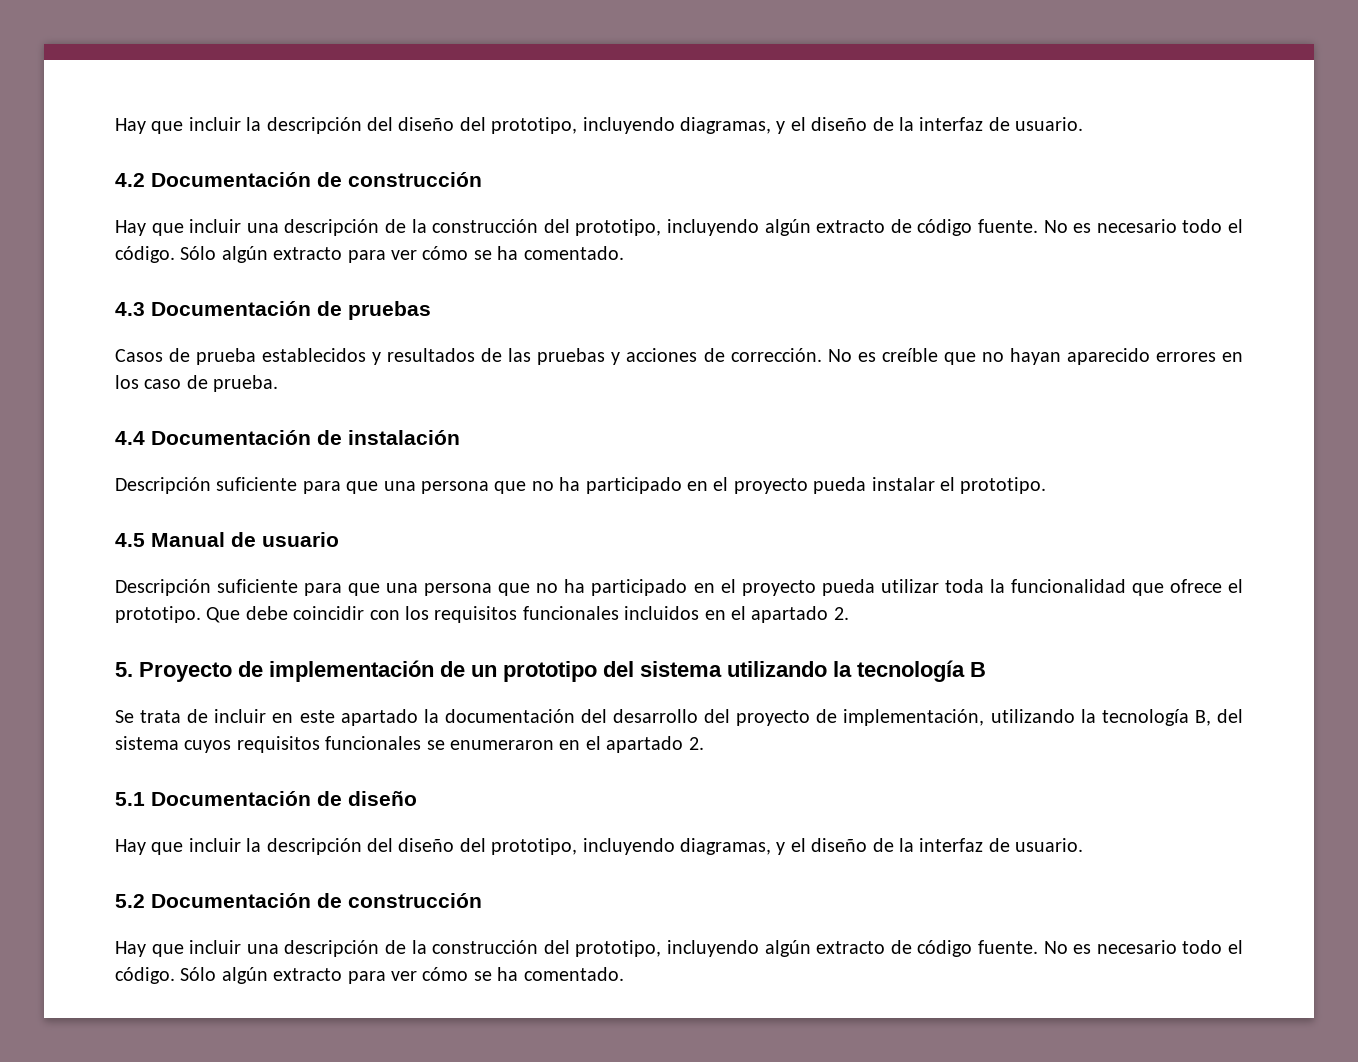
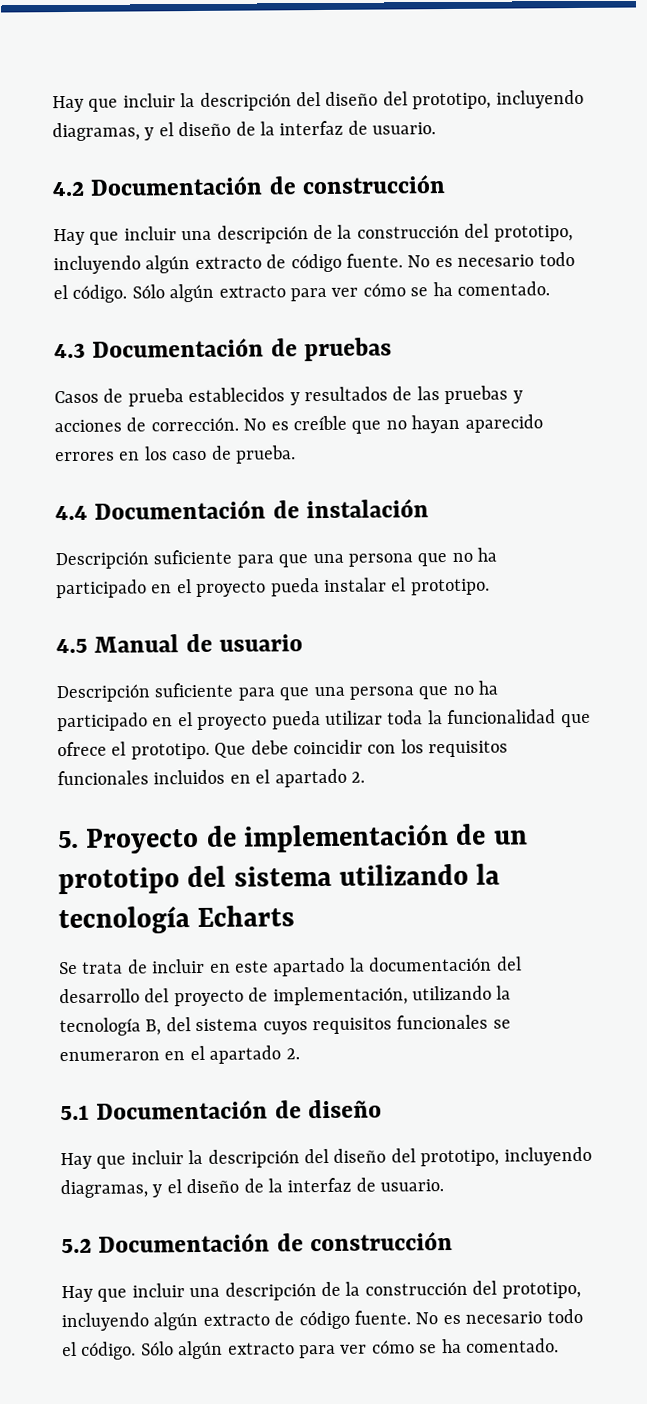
[970,662,986,677] B -> [197,905,296,927] Echarts

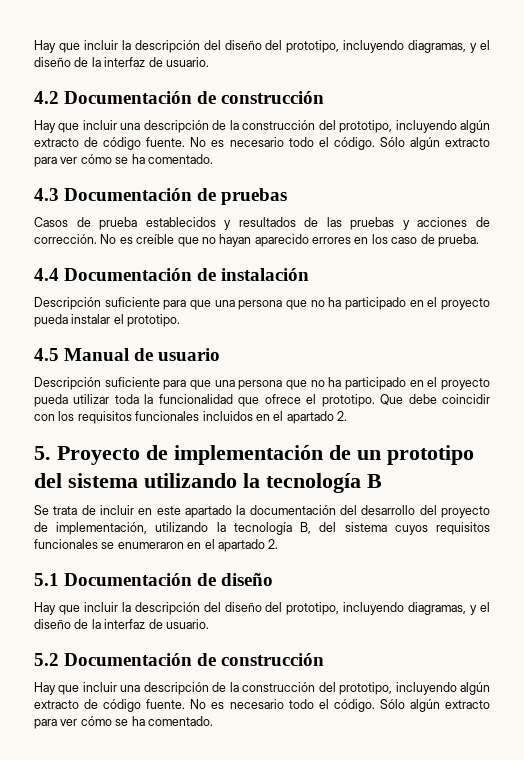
[197,905,296,927] Echarts -> [367,474,382,488] B

